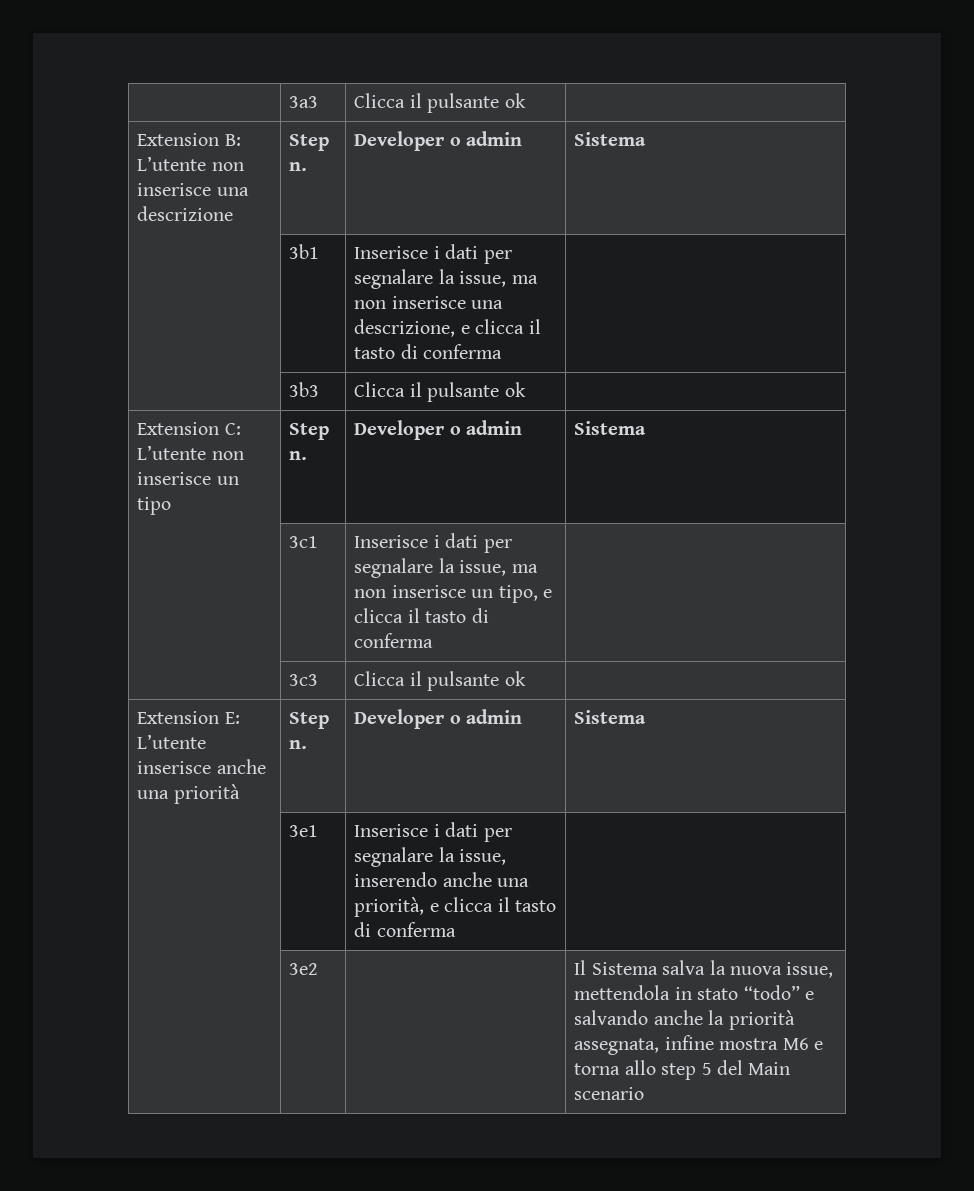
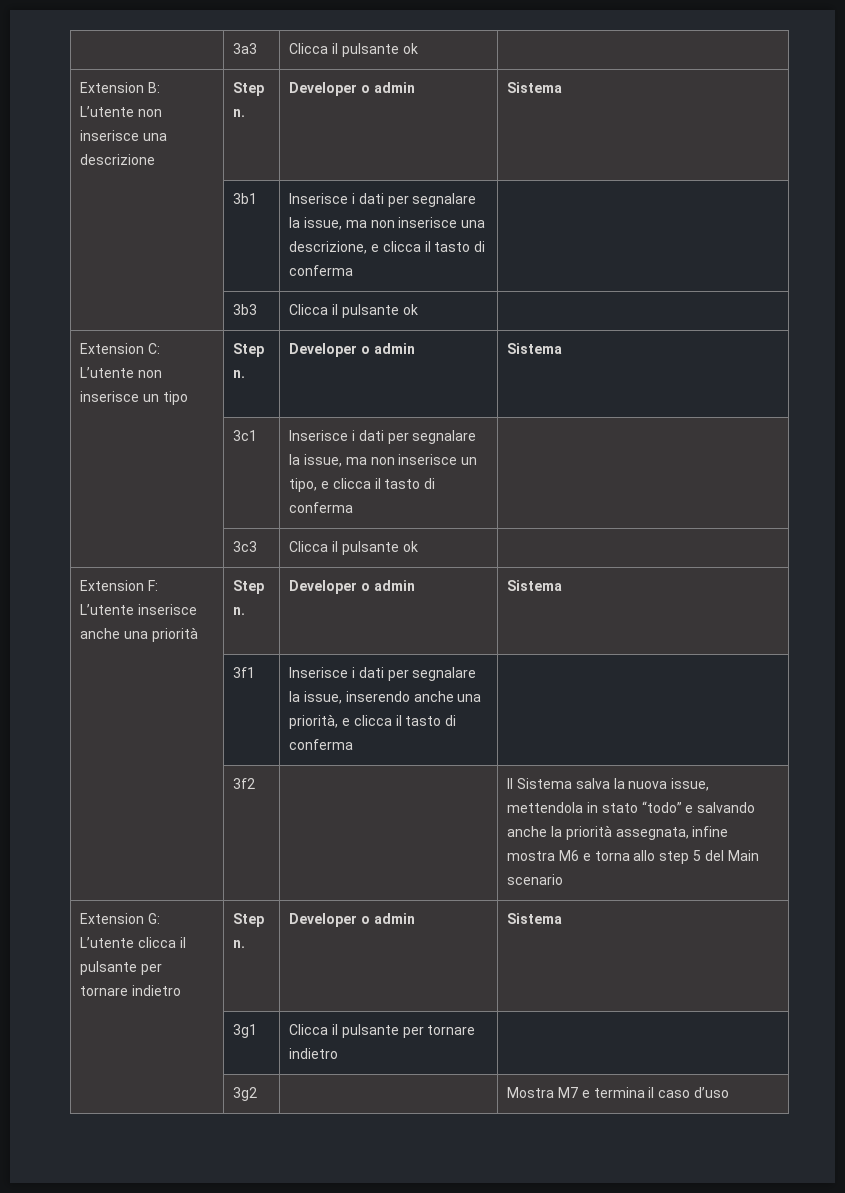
[224,712,240,724] E: -> [148,580,159,591] F:
[289,825,319,837] 3e1 -> [233,667,256,678] 3f1
[289,963,319,975] 3e2 -> [233,778,256,789] 3f2
(645, 1093) none -> [80,913,161,924] [80,937,186,948] [80,961,163,975] [80,985,182,996] [233,913,265,927] [233,940,246,948] [289,913,415,927] [507,913,563,924] [233,1024,258,1038] [289,1024,476,1038] [289,1048,339,1059] [233,1087,258,1101] [507,1087,729,1098] // Extension G: L’utente clicca il pulsante per tornare indietro | Step n. | Developer o admin | Sistema // | 3g1 | Clicca il pulsante per tornare indietro | // | 3g2 | | Mostra M7 e termina il caso d’uso

